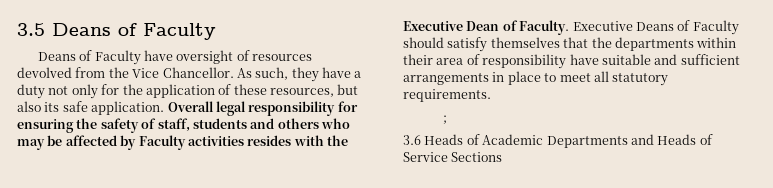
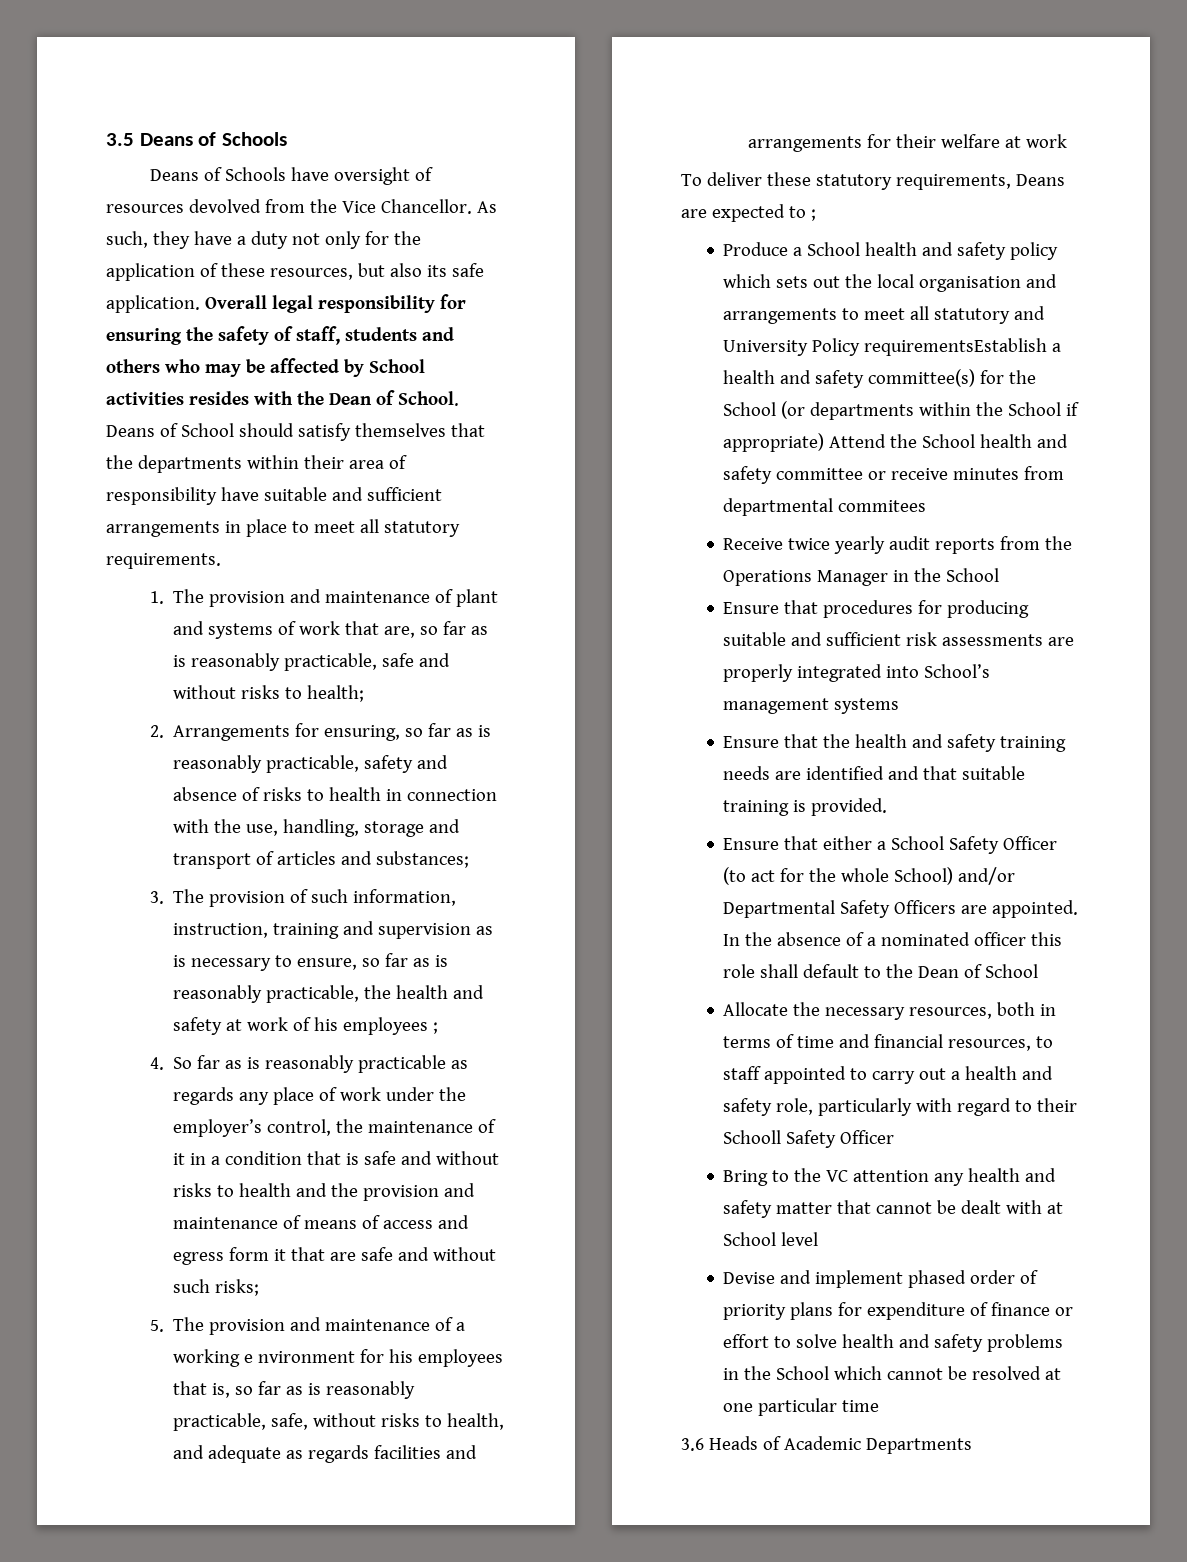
[143,23,216,40] [37,50,141,65] Faculty // Deans of Faculty -> [221,132,287,146] [150,167,287,181] Schools // Deans of Schools
[138,135,186,150] Faculty -> [368,359,425,373] School
[403,20,739,35] Executive Dean of Faculty. Executive Deans of Faculty -> [328,390,459,406] [106,423,234,437] Dean of School. Deans of School
[442,115,447,124] ; -> [150,589,499,607] [173,621,489,639] [173,653,451,671] [173,685,365,702] [150,723,492,741] [173,755,449,773] [173,787,498,801] [173,819,461,837] [173,851,470,869] [150,889,457,907] [173,921,494,939] [173,953,449,971] [173,985,485,1003] [173,1017,439,1035] [150,1055,469,1073] [173,1087,467,1105] [173,1119,497,1137] [173,1151,500,1165] [173,1183,476,1201] [173,1215,470,1229] [173,1247,497,1265] [173,1279,260,1296] [150,1317,466,1335] [173,1349,504,1367] [173,1381,416,1399] [173,1413,505,1431] [173,1445,478,1463] [748,134,1068,152] [681,172,1065,190] [681,204,816,222] [723,242,1059,260] [723,274,1058,292] [723,306,1046,324] [723,338,1062,356] [723,369,1037,388] [723,401,1080,420] [723,433,1069,452] [723,466,1065,484] [723,498,927,516] [723,536,1073,554] [723,568,1000,586] [723,600,1030,618] [723,632,1075,646] [723,664,991,682] [723,698,900,714] [723,734,1067,752] [723,766,1026,780] [723,798,888,816] [723,836,1058,854] [723,867,1016,885] [723,900,1079,918] [723,932,1063,946] [723,964,1039,978] [723,1002,1057,1020] [723,1034,1054,1051] [723,1066,1054,1084] [723,1098,1078,1116] [723,1130,895,1148] [723,1168,1057,1186] [723,1200,1064,1218] [723,1232,819,1246] [723,1270,1039,1288] [723,1302,1074,1320] [723,1334,1064,1352] [723,1366,1062,1380] [723,1398,880,1416] 1. The provision and maintenance of plant and systems of work that are, so far as is reasonably practicable, safe and without risks to health; // 2. Arrangements for ensuring, so far as is reasonably practicable, safety and absence of risks to health in connection with the use, handling, storage and transport of articles and substances; // 3. The provision of such information, instruction, training and supervision as is necessary to ensure, so far as is reasonably practicable, the health and safety at work of his employees ; // 4. So far as is reasonably practicable as regards any place of work under the employer’s control, the maintenance of it in a condition that is safe and without risks to health and the provision and maintenance of means of access and egress form it that are safe and without such risks; // 5. The provision and maintenance of a working e nvironment for his employees that is, so far as is reasonably practicable, safe, without risks to health, and adequate as regards facilities and arrangements for their welfare at work // To deliver these statutory requirements, Deans are expected to ; // Produce a School health and safety policy which sets out the local organisation and arrangements to meet all statutory and University Policy requirementsEstablish a health and safety committee(s) for the School (or departments within the School if appropriate) Attend the School health and safety committee or receive minutes from departmental commitees // Receive twice yearly audit reports from the Operations Manager in the School // Ensure that procedures for producing suitable and sufficient risk assessments are properly integrated into School’s management systems // Ensure that the health and safety training needs are identified and that suitable training is provided. // Ensure that either a School Safety Officer (to act for the whole School) and/or Departmental Safety Officers are appointed. In the absence of a nominated officer this role shall default to the Dean of School // Allocate the necessary resources, both in terms of time and financial resources, to staff appointed to carry out a health and safety role, particularly with regard to their Schooll Safety Officer // Bring to the VC attention any health and safety matter that cannot be dealt with at School level // Devise and implement phased order of priority plans for expenditure of finance or effort to solve health and safety problems in the School which cannot be resolved at one particular time
[630,134,713,145] [403,152,503,162] and Heads of Service Sections -> (972, 1446) none

